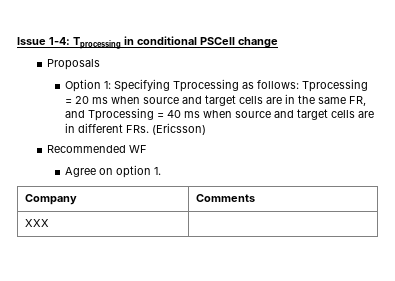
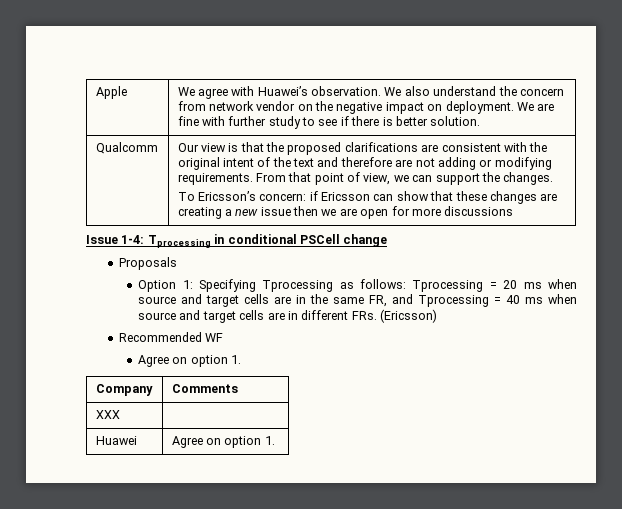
(17, 41) none -> [95,86,127,99] [177,86,564,99] [177,101,555,114] [177,116,481,129] [95,142,158,154] [177,142,548,155] [177,157,552,170] [177,172,554,185] [177,191,558,204] [177,206,514,219] Apple | We agree with Huawei’s observation. We also understand the concern from network vendor on the negative impact on deployment. We are fine with further study to see if there is better solution. // Qualcomm | Our view is that the proposed clarifications are consistent with the original intent of the text and therefore are not adding or modifying requirements. From that point of view, we can support the changes. // To Ericsson’s concern: if Ericsson can show that these changes are creating a new issue then we are open for more discussions //
(49, 223) none -> [95,436,137,445] [171,436,275,448] // Huawei | Agree on option 1.

